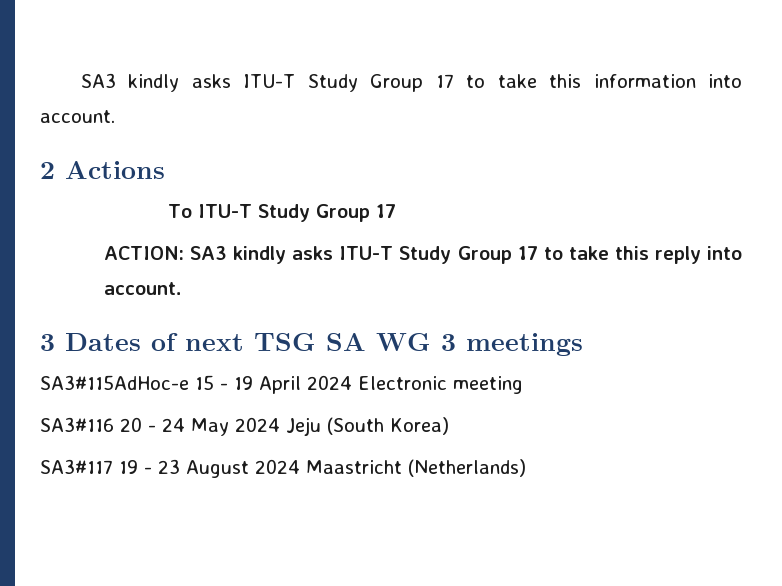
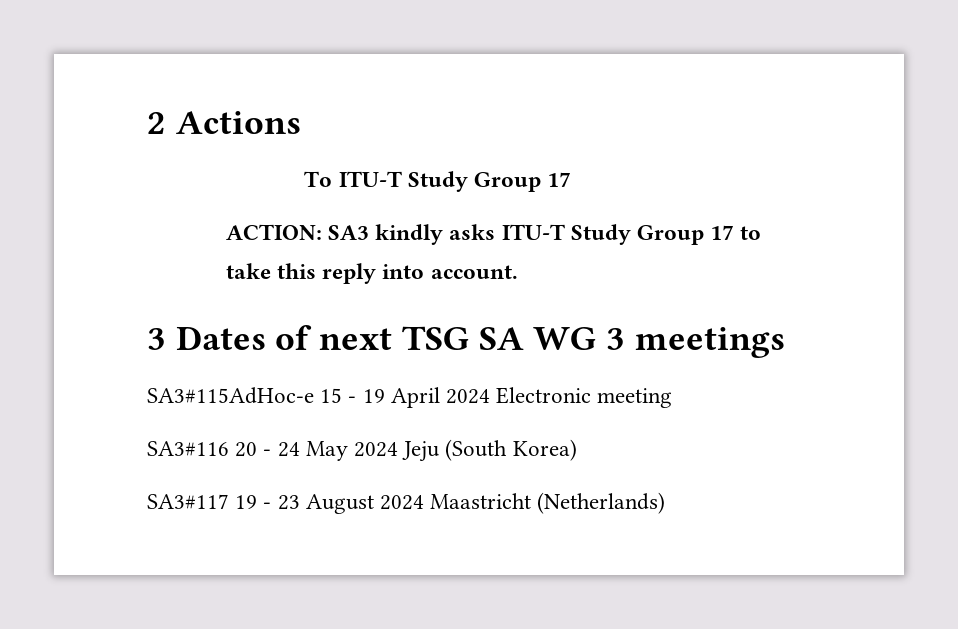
[80,73,742,92] [40,110,115,123] SA3 kindly asks ITU-T Study Group 17 to take this information into account. // -> (147, 123) none

